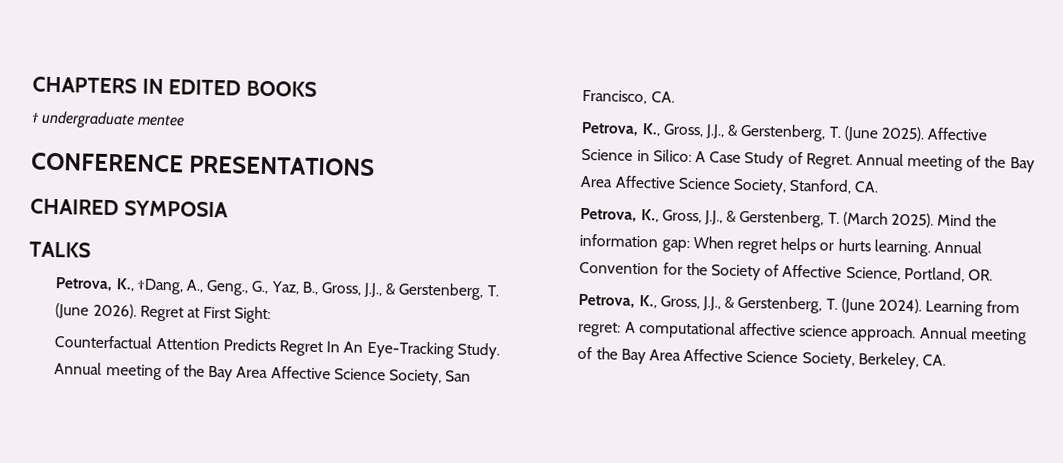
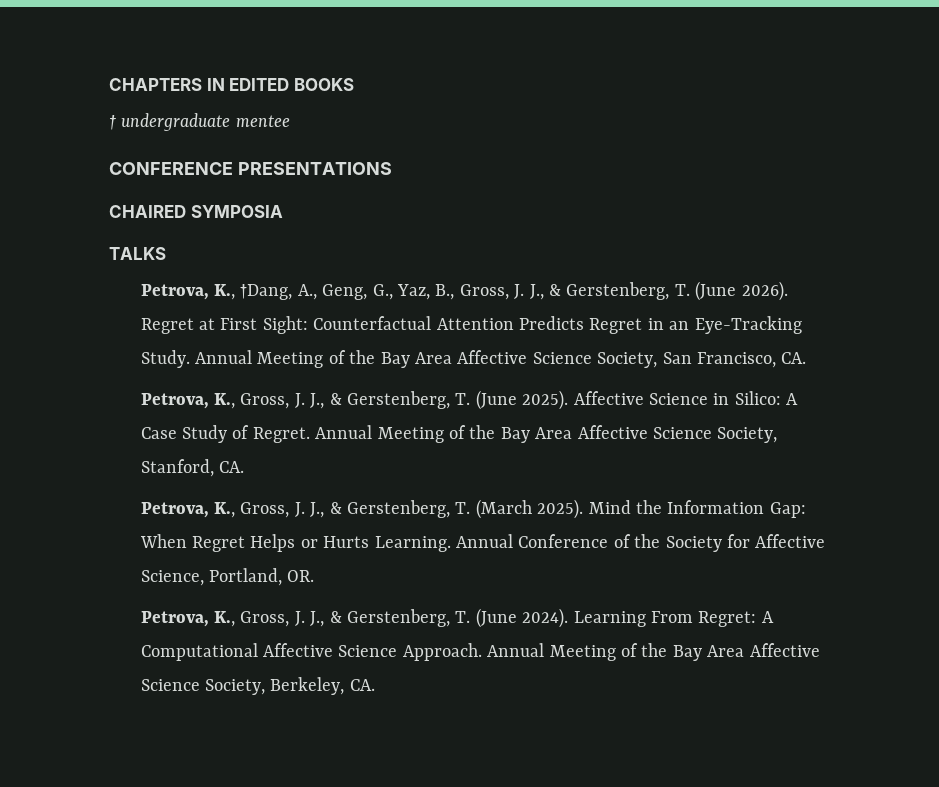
[206,279,250,296] Geng., -> [322,284,368,300] Geng,
[363,282,383,298] J.J., -> [514,284,544,300] J. J.,
(272, 315) // -> (308, 325) none
[326,341,364,353] In An -> [647,318,690,330] in an
[105,363,162,381] meeting -> [257,352,324,368] Meeting
[704,124,725,139] J.J., -> [294,393,325,409] J. J.,
[907,155,964,172] meeting -> [377,427,444,443] Meeting
[703,210,723,225] J.J., -> [294,502,325,518] J. J.,
[579,233,982,257] [579,261,683,275] information gap: When regret helps or hurts learning. Annual Convention for -> [667,500,806,518] [139,534,631,552] Information Gap: When Regret Helps or Hurts Learning. Annual Conference of
[764,264,780,277] of -> [726,534,750,548] for
[701,296,721,311] J.J., -> [294,611,325,627] J. J.,
[986,300,1021,314] [578,321,1027,345] from regret: A computational affective science approach. Annual meeting -> [650,611,774,627] [140,643,616,661] From Regret: A Computational Affective Science Approach. Annual Meeting

